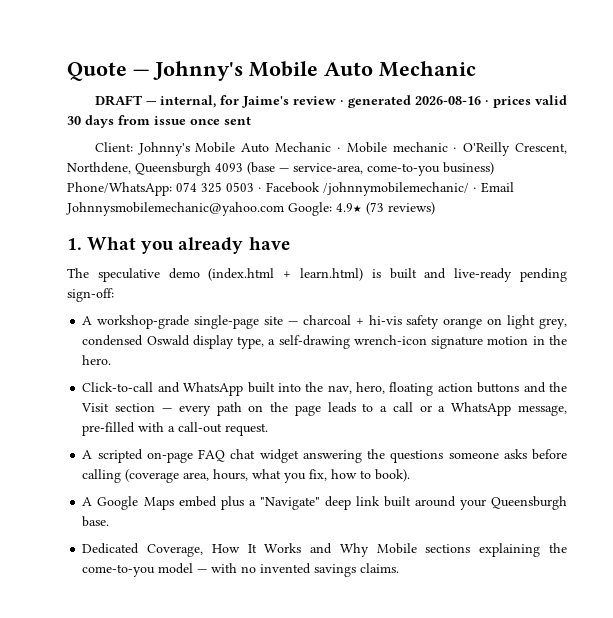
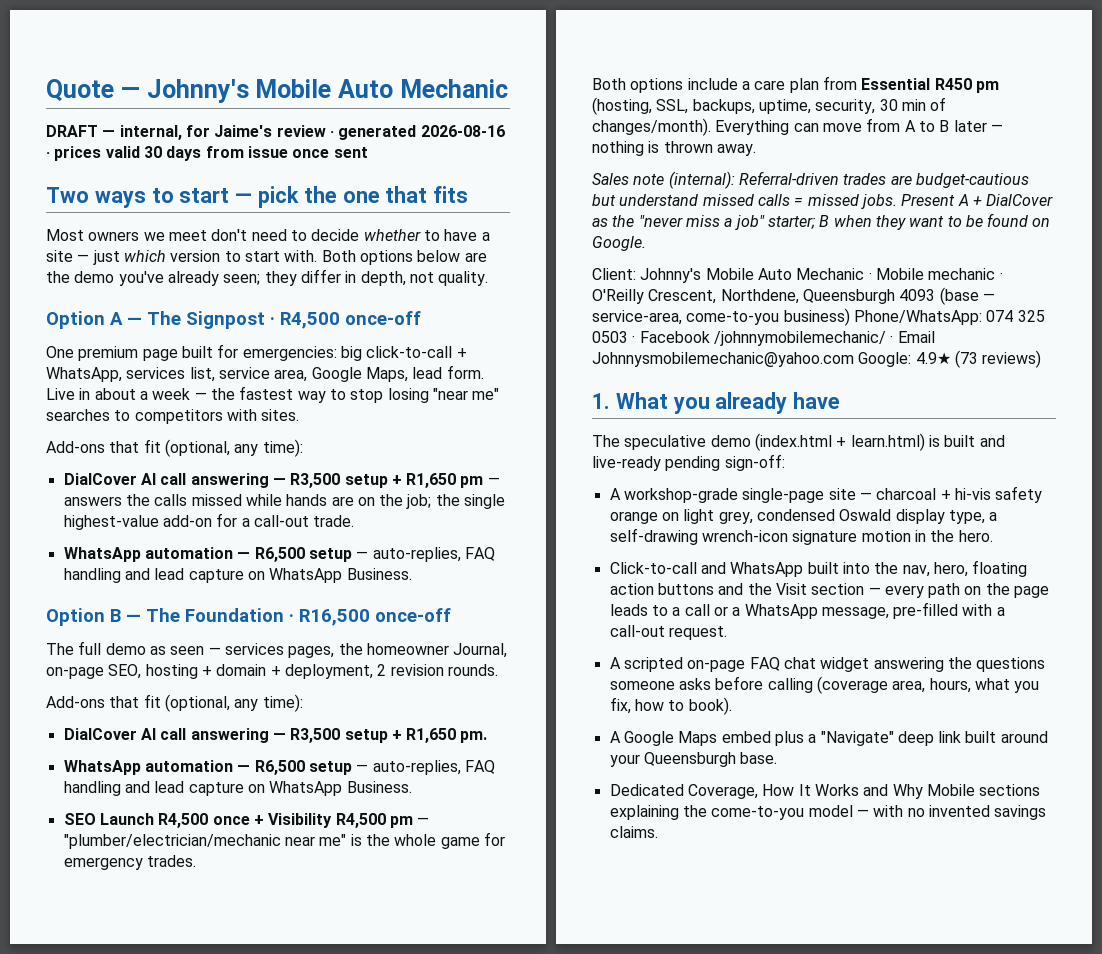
(251, 120) none -> [46,186,469,208] [46,229,490,241] [46,250,487,265] [46,269,489,286] [46,311,421,329] [46,344,467,361] [46,365,484,382] [46,386,500,403] [46,409,300,424] [46,439,303,457] [63,473,500,488] [63,494,506,509] [63,513,355,530] [63,547,495,562] [63,568,412,583] [46,608,451,626] [46,641,508,658] [46,664,498,679] [46,694,303,712] [63,728,488,743] [63,760,495,775] [63,781,412,796] [63,813,430,828] [63,832,505,849] [63,855,196,870] [592,76,999,93] [592,97,947,115] [592,118,1003,136] [592,141,756,156] [592,171,1029,189] [592,194,1054,209] [592,213,1051,230] [592,236,646,251] // Two ways to start — pick the one that fits // Most owners we meet don't need to decide whether to have a site — just which version to start with. Both options below are the demo you've already seen; they differ in depth, not quality. // Option A — The Signpost · R4,500 once-off // One premium page built for emergencies: big click-to-call + WhatsApp, services list, service area, Google Maps, lead form. Live in about a week — the fastest way to stop losing "near me" searches to competitors with sites. // Add-ons that fit (optional, any time): // DialCover AI call answering — R3,500 setup + R1,650 pm — answers the calls missed while hands are on the job; the single highest-value add-on for a call-out trade. // WhatsApp automation — R6,500 setup — auto-replies, FAQ handling and lead capture on WhatsApp Business. // Option B — The Foundation · R16,500 once-off // The full demo as seen — services pages, the homeowner Journal, on-page SEO, hosting + domain + deployment, 2 revision rounds. // Add-ons that fit (optional, any time): // DialCover AI call answering — R3,500 setup + R1,650 pm. // WhatsApp automation — R6,500 setup — auto-replies, FAQ handling and lead capture on WhatsApp Business. // SEO Launch R4,500 once + Visibility R4,500 pm — "plumber/electrician/mechanic near me" is the whole game for emergency trades. // Both options include a care plan from Essential R450 pm (hosting, SSL, backups, uptime, security, 30 min of changes/month). Everything can move from A to B later — nothing is thrown away. // Sales note (internal): Referral-driven trades are budget-cautious but understand missed calls = missed jobs. Present A + DialCover as the "never miss a job" starter; B when they want to be found on Google.

